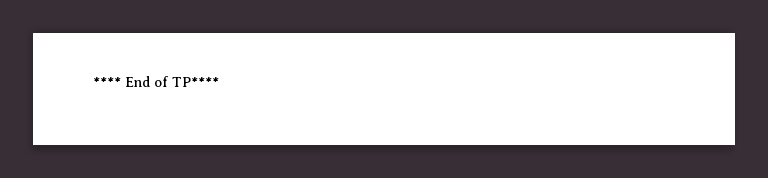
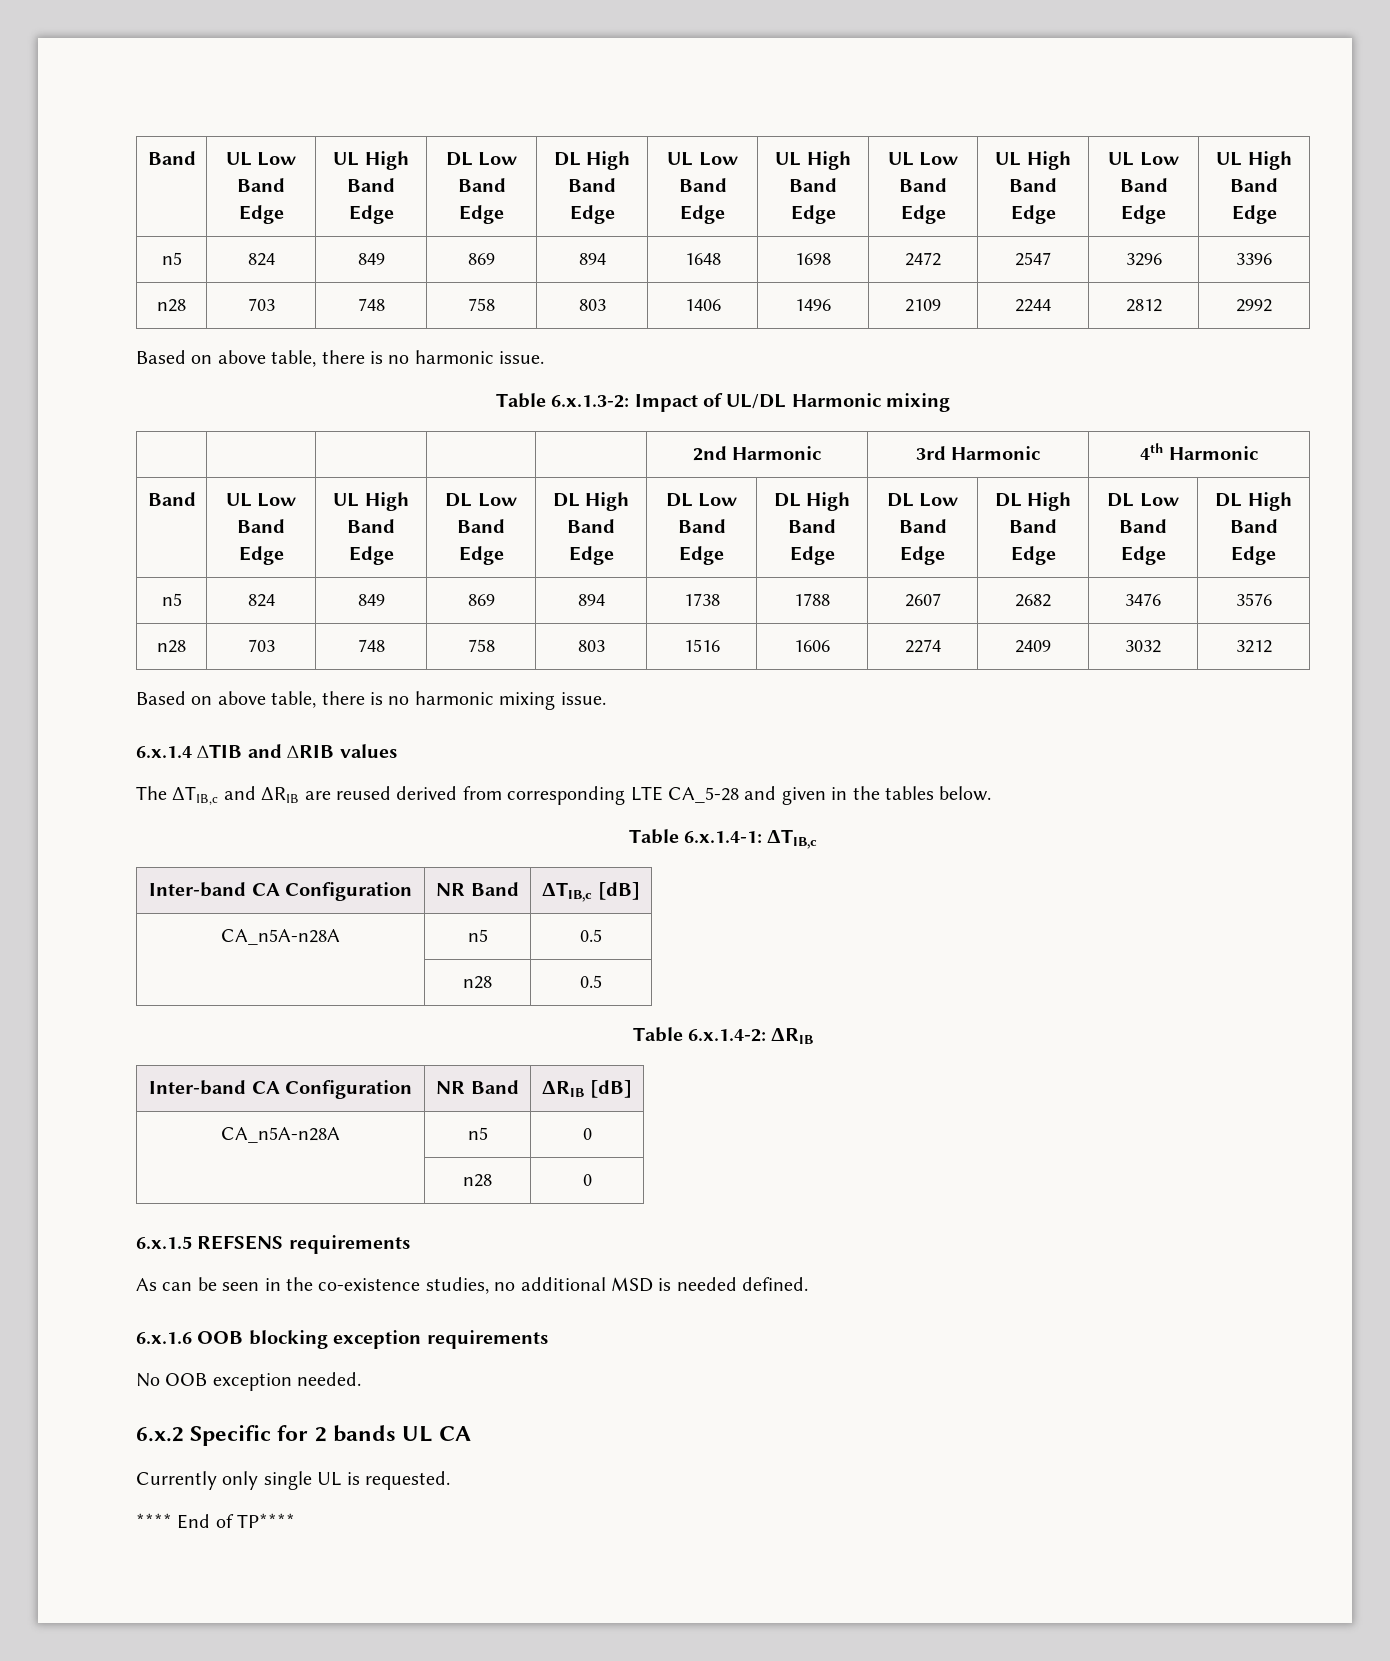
(93, 82) none -> [147,151,196,165] [225,152,297,166] [237,178,285,192] [238,205,284,224] [333,151,409,170] [347,178,395,192] [348,205,394,224] [445,152,518,166] [457,178,506,192] [459,205,504,224] [553,151,631,170] [568,178,616,192] [569,205,615,224] [667,152,738,166] [678,178,727,192] [680,205,725,224] [775,151,851,170] [789,178,837,192] [790,205,836,224] [887,152,959,166] [899,178,947,192] [900,205,946,224] [995,151,1071,170] [1009,178,1057,192] [1010,205,1056,224] [1108,152,1179,166] [1119,178,1168,192] [1121,205,1166,224] [1216,151,1292,170] [1230,178,1278,192] [1231,205,1277,224] [161,252,182,265] [247,253,275,266] [357,253,385,265] [468,253,495,265] [578,253,606,265] [684,253,721,265] [795,253,831,265] [905,252,941,266] [1015,252,1051,266] [1125,253,1162,266] [1236,253,1272,265] [157,299,186,312] [247,298,275,311] [357,298,385,311] [468,298,495,311] [578,299,606,311] [684,299,721,311] [795,299,831,311] [905,299,941,312] [1015,299,1051,312] [1125,299,1162,312] [1236,299,1272,312] [136,350,545,367] [495,393,951,412] [692,446,822,461] [915,446,1041,460] [1140,443,1258,460] [147,492,196,506] [225,493,297,507] [237,519,285,533] [238,546,284,565] [333,492,409,511] [347,519,395,533] [348,546,394,565] [445,493,517,507] [457,519,505,533] [458,546,504,565] [552,492,630,511] [567,519,615,533] [568,546,614,565] [665,493,738,507] [677,519,726,533] [679,546,724,565] [773,492,851,511] [788,519,836,533] [789,546,835,565] [886,493,959,507] [898,519,947,533] [900,546,945,565] [994,492,1072,511] [1009,519,1057,533] [1010,546,1056,565] [1107,493,1179,507] [1119,519,1167,533] [1120,546,1166,565] [1215,492,1292,511] [1229,519,1278,533] [1231,546,1276,565] [161,593,182,606] [247,594,275,607] [357,594,385,606] [467,594,495,606] [577,594,605,606] [683,593,720,606] [794,593,830,606] [904,593,941,607] [1015,594,1051,607] [1125,593,1161,606] [1235,593,1272,606] [157,640,186,653] [247,639,275,652] [357,639,385,652] [467,639,495,652] [577,640,605,652] [683,639,720,652] [794,640,830,652] [904,639,941,653] [1015,640,1051,653] [1125,640,1161,653] [1235,640,1272,653] [136,691,606,710] [136,744,397,758] [136,786,992,805] [628,829,818,849] [149,882,412,901] [436,882,519,896] [542,882,640,902] [221,929,340,945] [467,929,488,942] [580,929,602,942] [463,976,492,989] [580,975,602,988] [632,1027,814,1044] [149,1080,412,1099] [436,1080,519,1094] [542,1080,632,1098] [221,1127,340,1143] [467,1127,488,1140] [582,1128,592,1140] [463,1174,492,1187] [582,1174,592,1186] [136,1235,410,1254] [136,1277,809,1294] [136,1330,548,1349] [136,1372,362,1391] [136,1425,472,1446] [136,1471,450,1490] Band | UL Low Band Edge | UL High Band Edge | DL Low Band Edge | DL High Band Edge | UL Low Band Edge | UL High Band Edge | UL Low Band Edge | UL High Band Edge | UL Low Band Edge | UL High Band Edge // n5 | 824 | 849 | 869 | 894 | 1648 | 1698 | 2472 | 2547 | 3296 | 3396 // n28 | 703 | 748 | 758 | 803 | 1406 | 1496 | 2109 | 2244 | 2812 | 2992 // Based on above table, there is no harmonic issue. // Table 6.x.1.3-2: Impact of UL/DL Harmonic mixing // | | | | | 2nd Harmonic | 3rd Harmonic | 4th Harmonic // Band | UL Low Band Edge | UL High Band Edge | DL Low Band Edge | DL High Band Edge | DL Low Band Edge | DL High Band Edge | DL Low Band Edge | DL High Band Edge | DL Low Band Edge | DL High Band Edge // n5 | 824 | 849 | 869 | 894 | 1738 | 1788 | 2607 | 2682 | 3476 | 3576 // n28 | 703 | 748 | 758 | 803 | 1516 | 1606 | 2274 | 2409 | 3032 | 3212 // Based on above table, there is no harmonic mixing issue. // 6.x.1.4 ∆TIB and ∆RIB values // The ΔTIB,c and ΔRIB are reused derived from corresponding LTE CA_5-28 and given in the tables below. // Table 6.x.1.4-1: ΔTIB,c // Inter-band CA Configuration | NR Band | ΔTIB,c [dB] // CA_n5A-n28A | n5 | 0.5 // | n28 | 0.5 // Table 6.x.1.4-2: ΔRIB // Inter-band CA Configuration | NR Band | ΔRIB [dB] // CA_n5A-n28A | n5 | 0 // | n28 | 0 // 6.x.1.5 REFSENS requirements // As can be seen in the co-existence studies, no additional MSD is needed defined. // 6.x.1.6 OOB blocking exception requirements // No OOB exception needed. // 6.x.2 Specific for 2 bands UL CA // Currently only single UL is requested. //

